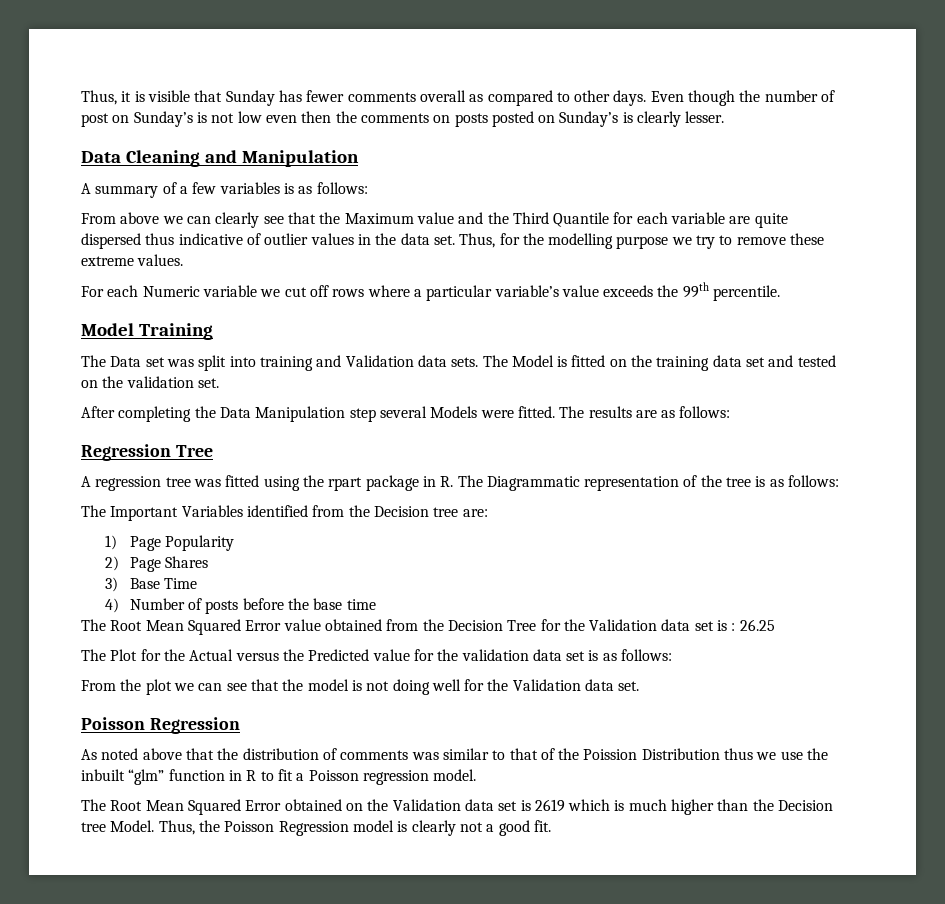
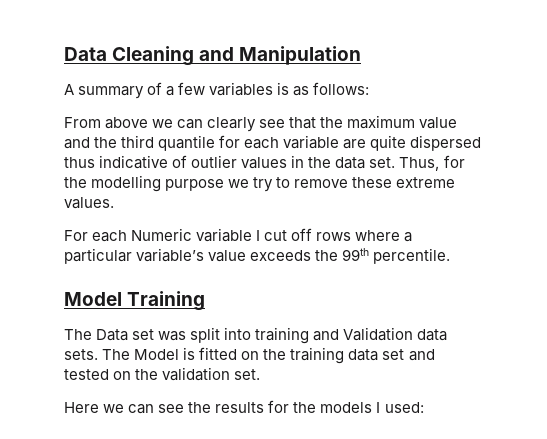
[81,90,836,106] [81,111,725,127] Thus, it is visible that Sunday has fewer comments overall as compared to other days. Even though the number of post on Sunday’s is not low even then the comments on posts posted on Sunday’s is clearly lesser. // -> (64, 54) none
[344,213,414,224] Maximum -> [347,115,416,129] maximum
[512,212,610,227] Third Quantile -> [121,135,216,151] third quantile
[260,289,281,297] we -> [256,230,261,241] I
[81,406,731,422] [81,444,213,461] [81,475,840,491] [81,505,488,521] [105,535,235,551] [105,556,209,572] [105,577,198,592] [105,598,376,614] [81,619,775,635] [81,649,673,661] [81,679,640,695] [81,717,240,734] [81,748,829,760] [81,769,477,785] [81,799,834,815] [81,820,551,836] After completing the Data Manipulation step several Models were fitted. The results are as follows: // Regression Tree // A regression tree was fitted using the rpart package in R. The Diagrammatic representation of the tree is as follows: // The Important Variables identified from the Decision tree are: // 1) Page Popularity // 2) Page Shares // 3) Base Time // 4) Number of posts before the base time // The Root Mean Squared Error value obtained from the Decision Tree for the Validation data set is : 26.25 // The Plot for the Actual versus the Predicted value for the validation data set is as follows: // From the plot we can see that the model is not doing well for the Validation data set. // Poisson Regression // As noted above that the distribution of comments was similar to that of the Poission Distribution thus we use the inbuilt “glm” function in R to fit a Poisson regression model. // The Root Mean Squared Error obtained on the Validation data set is 2619 which is much higher than the Decision tree Model. Thus, the Poisson Regression model is clearly not a good fit. -> [64,400,424,414] Here we can see the results for the models I used:

